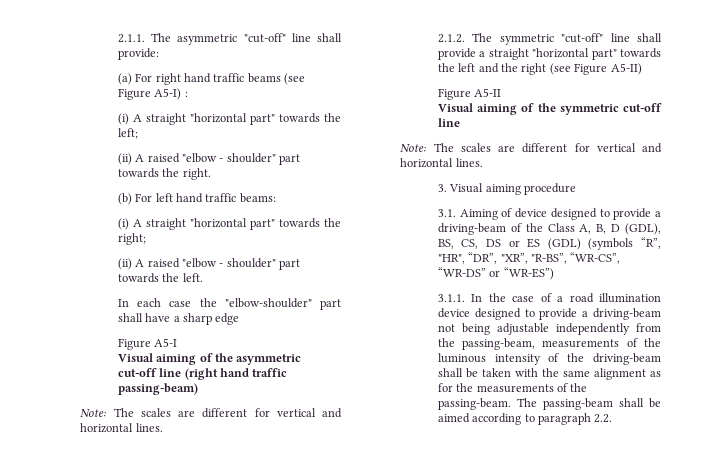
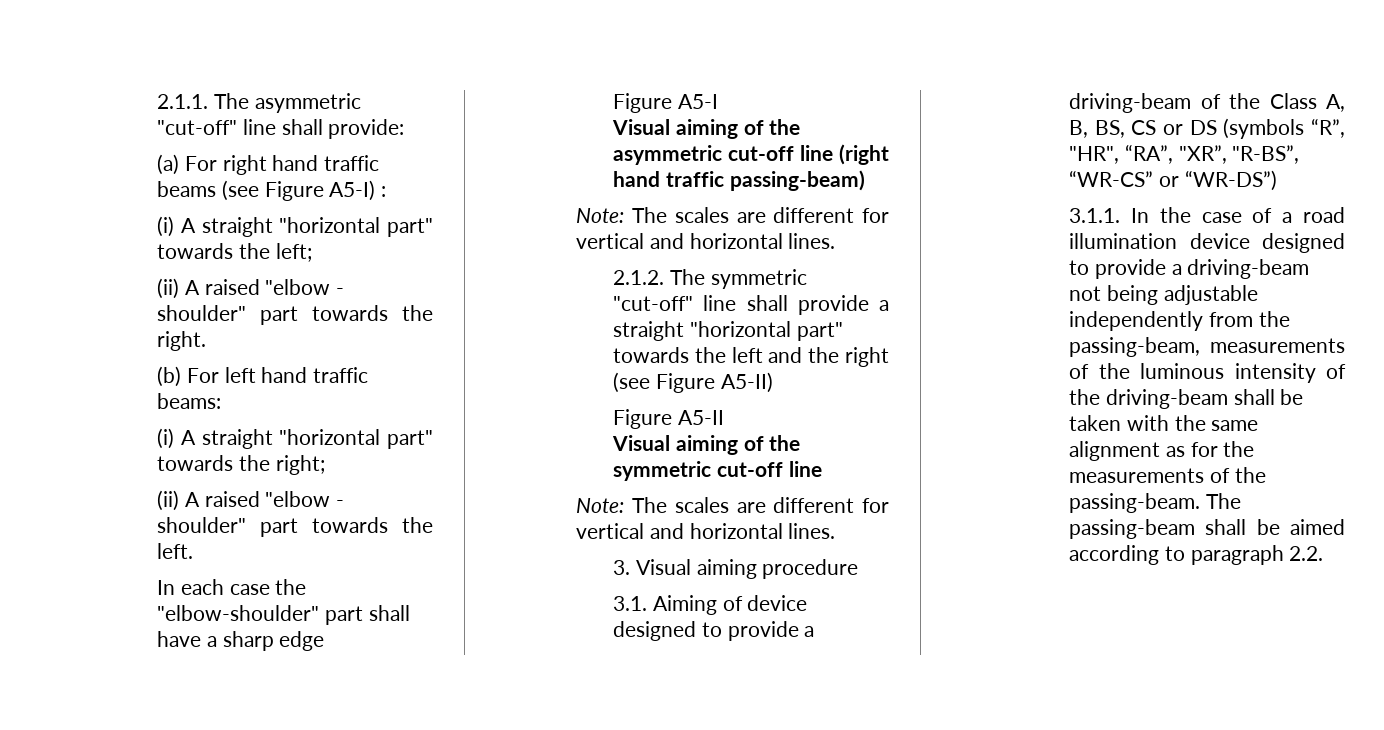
[611,223,661,235] [437,238,581,250] D (GDL), BS, CS, DS or ES (GDL) -> [1094,120,1217,138] BS, CS or DS
[468,252,498,264] “DR”, -> [1124,144,1173,164] “RA”,
[570,252,621,264] [437,267,554,280] “WR-CS”, “WR-DS” or “WR-ES”) -> [1069,170,1277,191] “WR-CS” or “WR-DS”)

